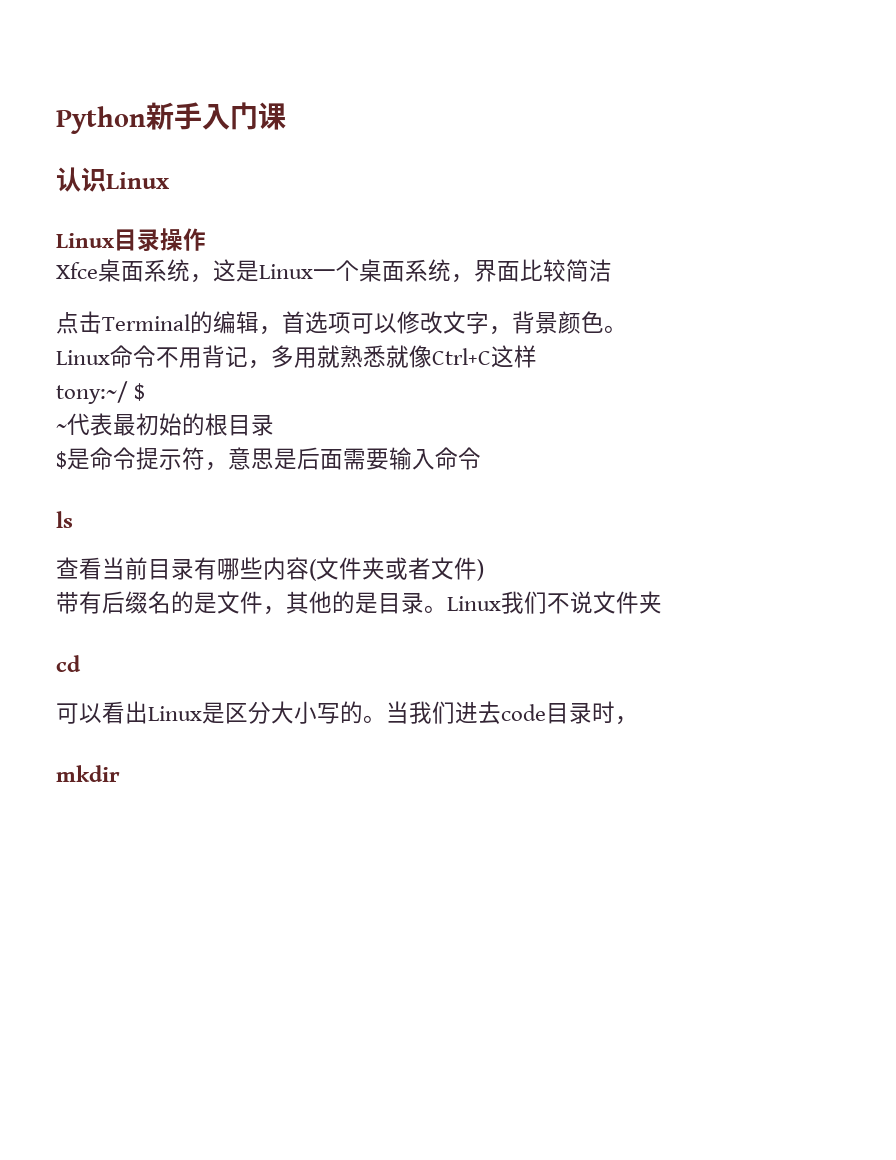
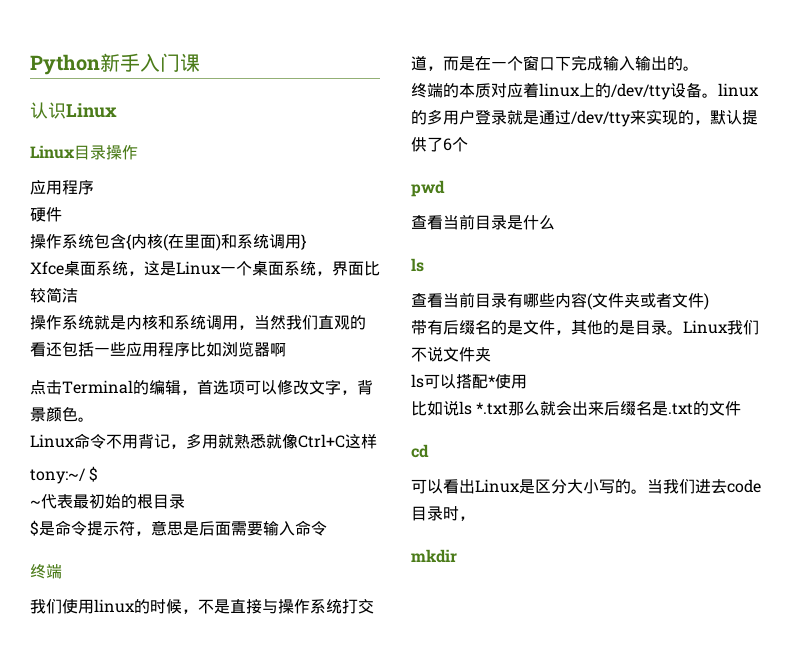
(206, 239) none -> [30,180,94,195] [30,207,62,222] [30,233,306,251] // 应用程序 // 硬件 // 操作系统包含{内核(在里面)和系统调用}
(612, 270) none -> [30,315,366,330] [30,341,286,357] // 操作系统就是内核和系统调用，当然我们直观的看还包括一些应用程序比如浏览器啊
(481, 458) none -> [30,564,62,579] [30,598,374,614] [411,55,699,71] [411,82,759,100] [411,109,758,127] [411,137,468,152] [411,180,445,197] [411,214,555,230] // 终端 // 我们使用linux的时候，不是直接与操作系统打交道，而是在一个窗口下完成输入输出的。 // 终端的本质对应着linux上的/dev/tty设备。linux的多用户登录就是通过/dev/tty来实现的，默认提供了6个 // pwd // 查看当前目录是什么
(662, 602) none -> [411,374,527,389] [411,400,742,416] // ls可以搭配*使用 // 比如说ls *.txt那么就会出来后缀名是.txt的文件

